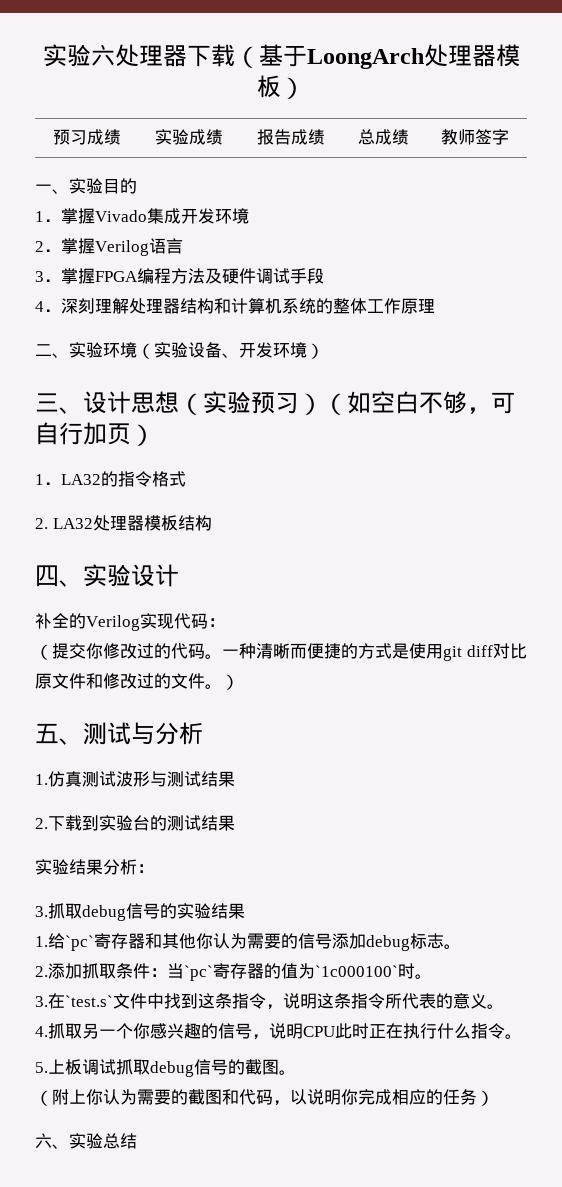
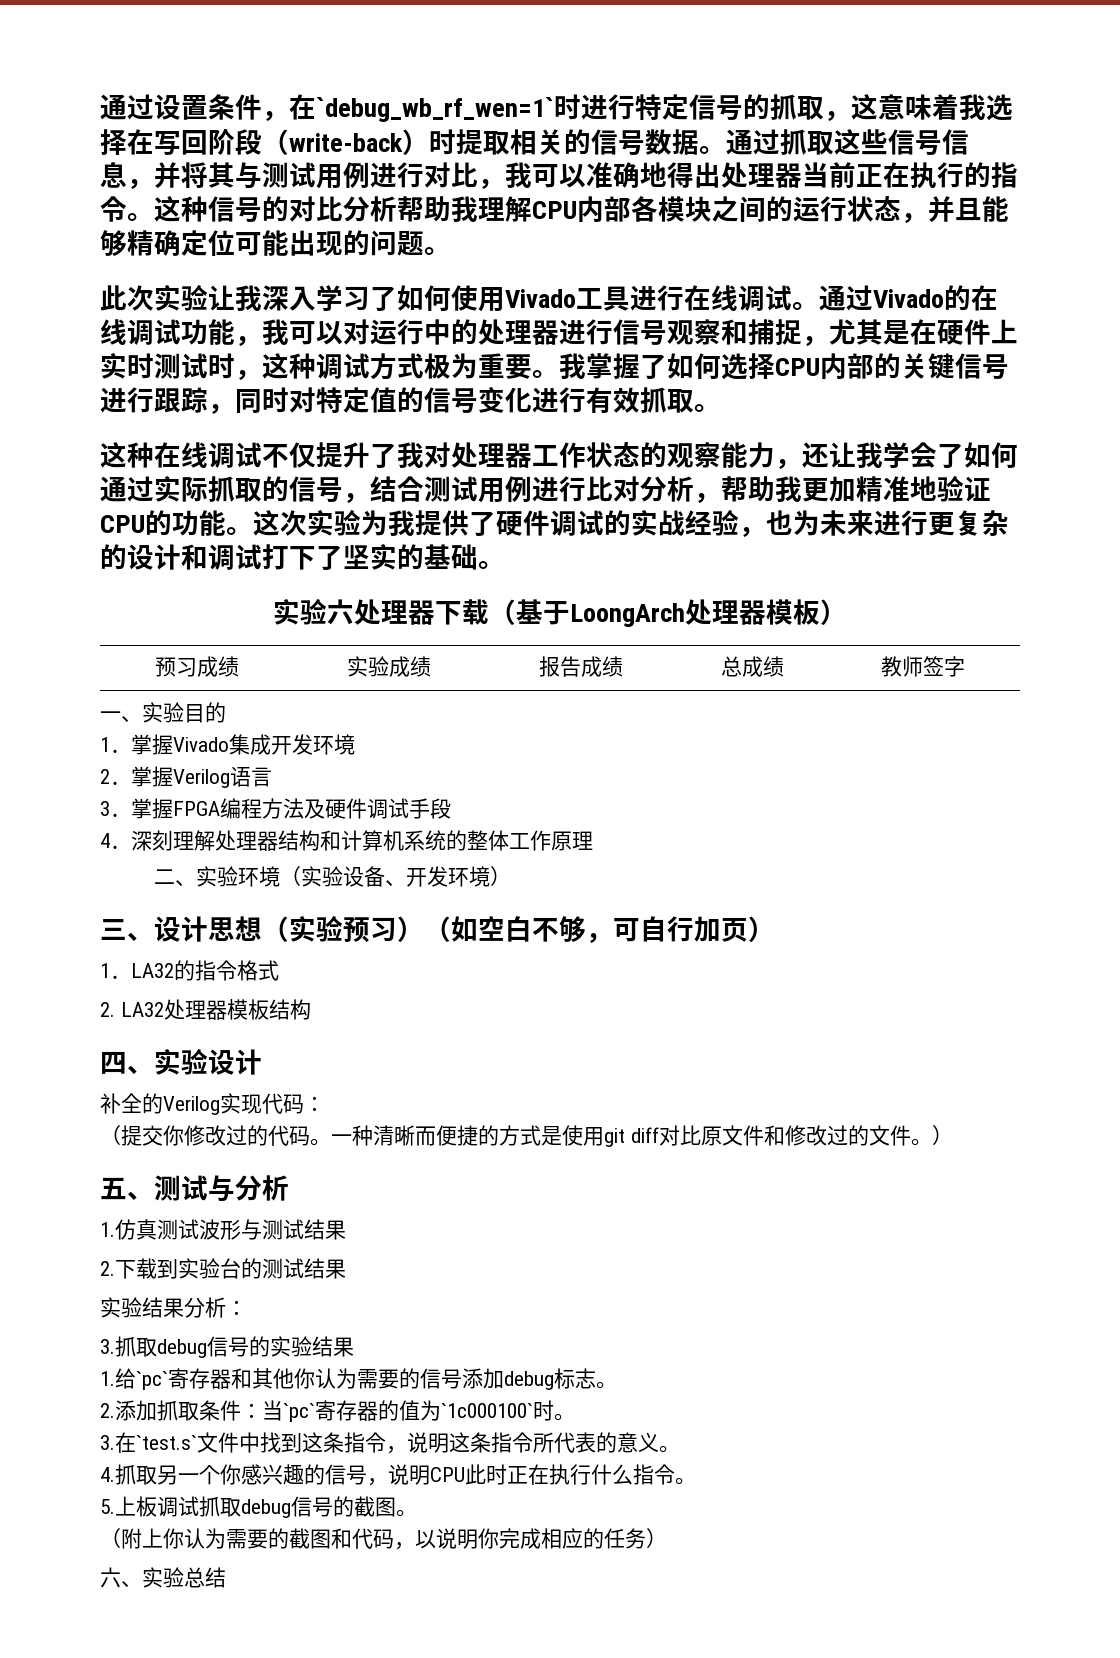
(42, 55) none -> [100,94,1013,122] [100,128,969,155] [100,162,1018,189] [100,196,1009,223] [100,230,451,256] [100,285,998,312] [100,319,1018,346] [100,353,1009,380] [100,387,721,414] [100,442,1018,469] [100,476,991,503] [100,510,1009,537] [100,544,505,570] 通过设置条件，在`debug_wb_rf_wen=1`时进行特定信号的抓取，这意味着我选择在写回阶段（write-back）时提取相关的信号数据。通过抓取这些信号信息，并将其与测试用例进行对比，我可以准确地得出处理器当前正在执行的指令。这种信号的对比分析帮助我理解CPU内部各模块之间的运行状态，并且能够精确定位可能出现的问题。 // 此次实验让我深入学习了如何使用Vivado工具进行在线调试。通过Vivado的在线调试功能，我可以对运行中的处理器进行信号观察和捕捉，尤其是在硬件上实时测试时，这种调试方式极为重要。我掌握了如何选择CPU内部的关键信号进行跟踪，同时对特定值的信号变化进行有效抓取。 // 这种在线调试不仅提升了我对处理器工作状态的观察能力，还让我学会了如何通过实际抓取的信号，结合测试用例进行比对分析，帮助我更加精准地验证CPU的功能。这次实验为我提供了硬件调试的实战经验，也为未来进行更复杂的设计和调试打下了坚实的基础。 //

